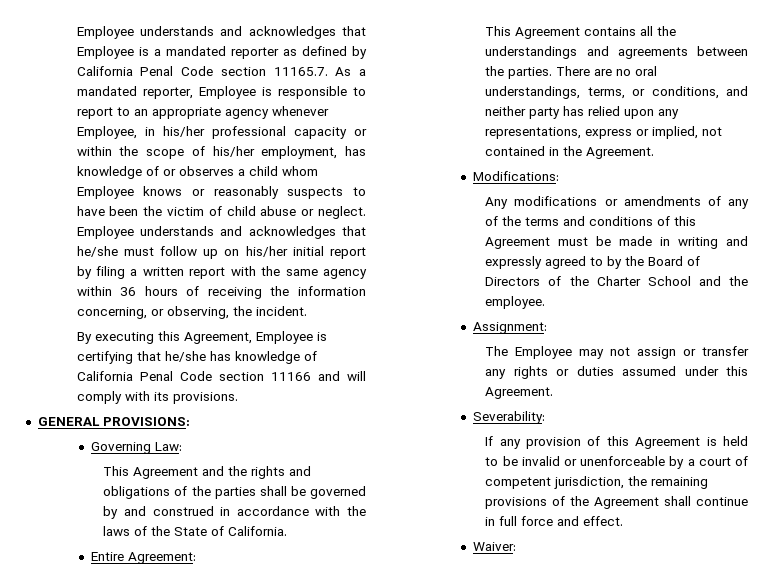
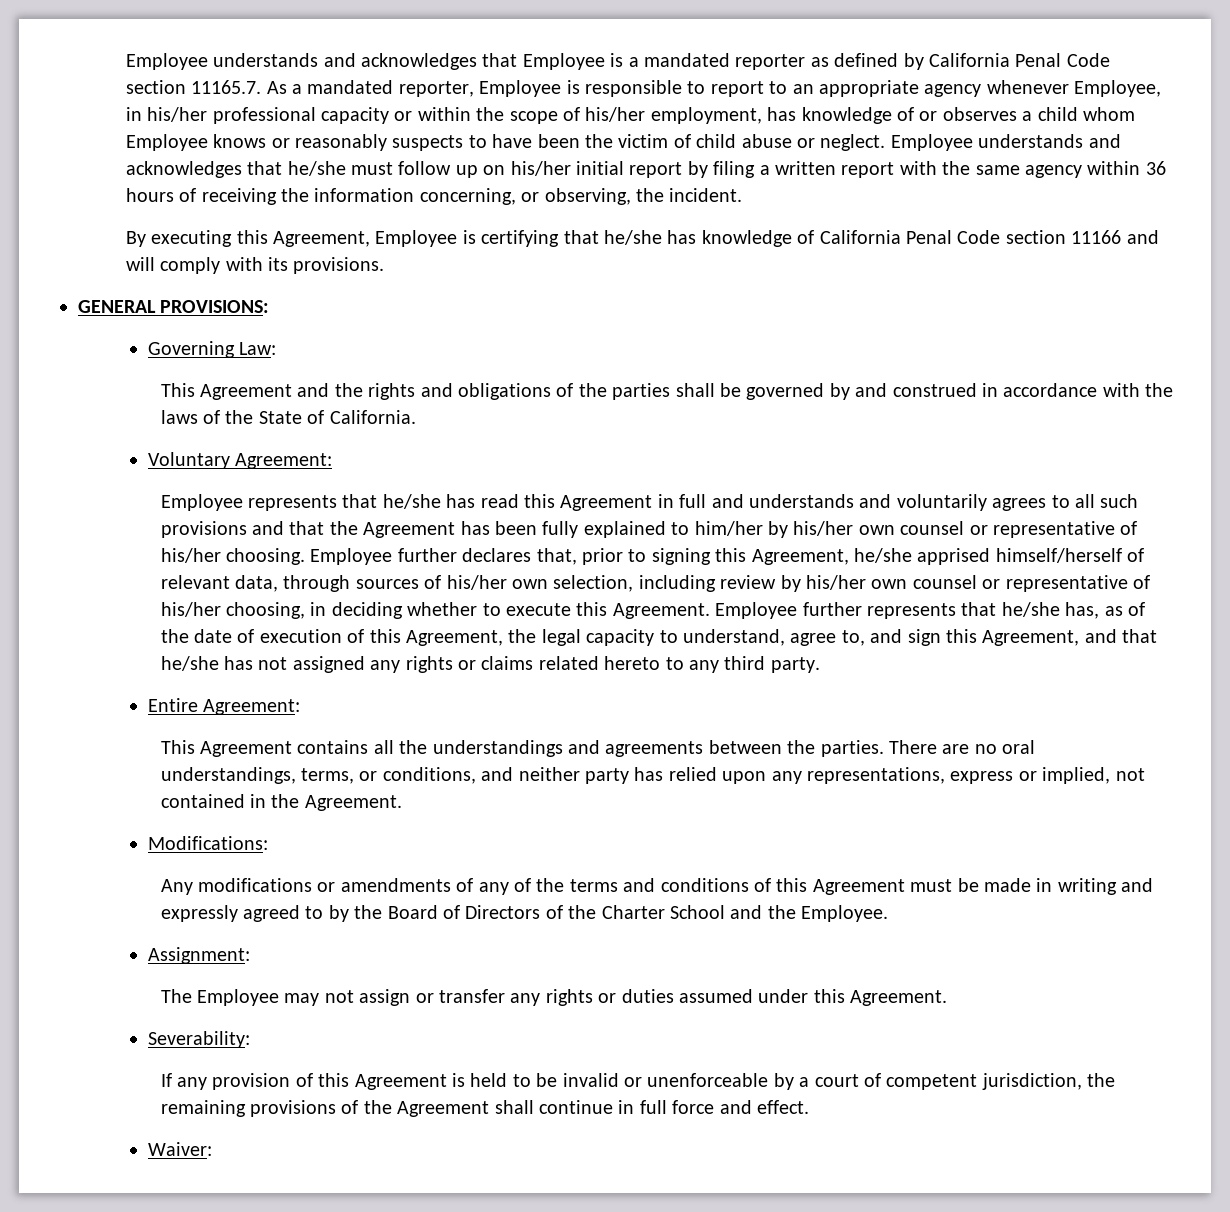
(288, 531) none -> [147,452,333,469] [160,494,1139,511] [160,521,1138,538] [160,548,1145,565] [160,575,1151,592] [160,602,1146,619] [160,629,1158,646] [160,656,820,673] // Voluntary Agreement: // Employee represents that he/she has read this Agreement in full and understands and voluntarily agrees to all such provisions and that the Agreement has been fully explained to him/her by his/her own counsel or representative of his/her choosing. Employee further declares that, prior to signing this Agreement, he/she apprised himself/herself of relevant data, through sources of his/her own selection, including review by his/her own counsel or representative of his/her choosing, in deciding whether to execute this Agreement. Employee further represents that he/she has, as of the date of execution of this Agreement, the legal capacity to understand, agree to, and sign this Agreement, and that he/she has not assigned any rights or claims related hereto to any third party.
[485,296,546,309] employee. -> [801,905,889,922] Employee.

